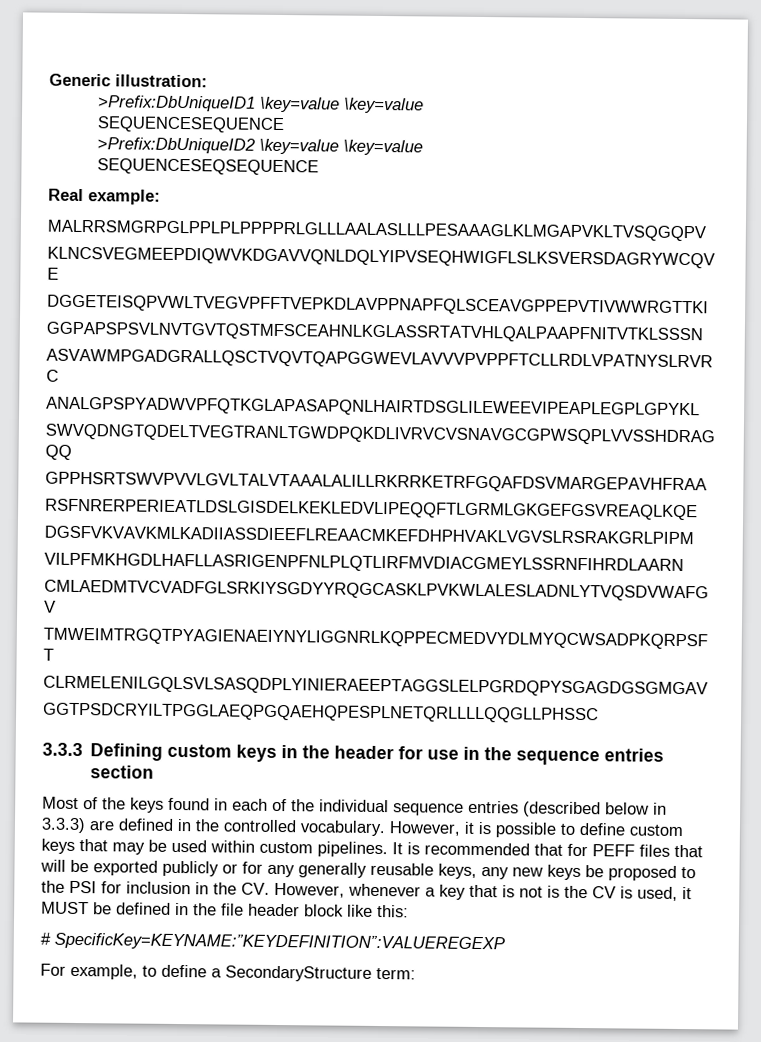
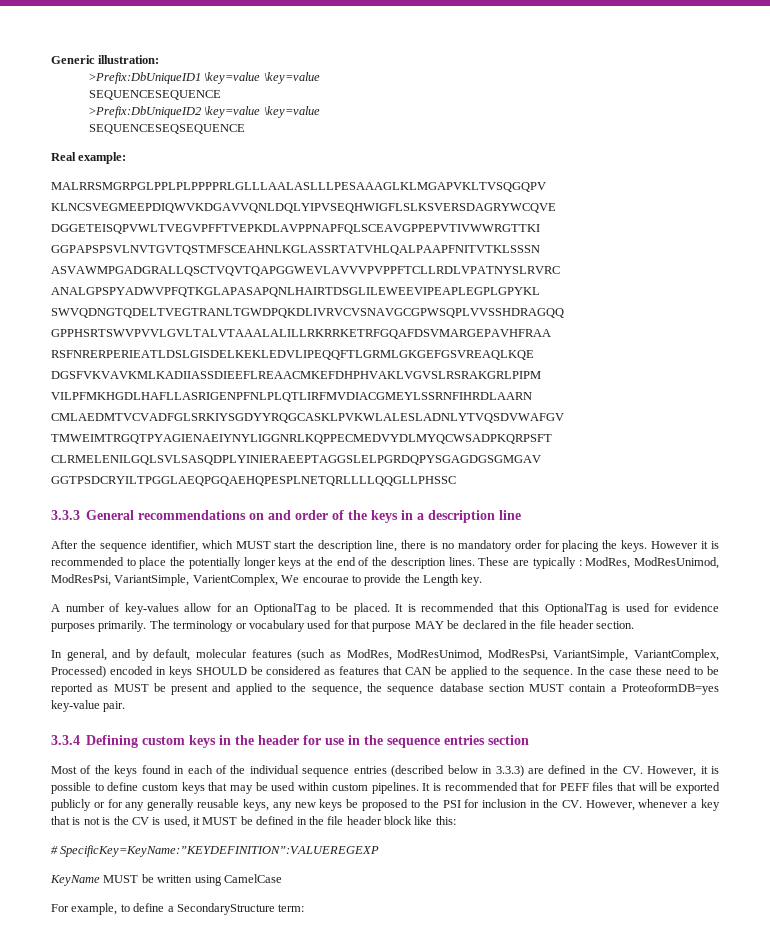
(83, 749) none -> [86,510,522,523] [51,540,720,552] [51,557,719,569] [51,574,483,586] [51,603,719,615] [51,620,635,632] [51,649,720,661] [51,666,719,678] [51,683,719,695] [51,700,126,712] [51,735,80,745] General recommendations on and order of the keys in a description line // After the sequence identifier, which MUST start the description line, there is no mandatory order for placing the keys. However it is recommended to place the potentially longer keys at the end of the description lines. These are typically : ModRes, ModResUnimod, ModResPsi, VariantSimple, VarientComplex, We encourae to provide the Length key. // A number of key-values allow for an OptionalTag to be placed. It is recommended that this OptionalTag is used for evidence purposes primarily. The terminology or vocabulary used for that purpose MAY be declared in the file header section. // In general, and by default, molecular features (such as ModRes, ModResUnimod, ModResPsi, VariantSimple, VariantComplex, Processed) encoded in keys SHOULD be considered as features that CAN be applied to the sequence. In the case these need to be reported as MUST be present and applied to the sequence, the sequence database section MUST contain a ProteoformDB=yes key-value pair. // 3.3.4
[223,819,386,837] controlled vocabulary. -> [622,766,643,774] CV.
[54,932,505,953] SpecificKey=KEYNAME:”KEYDEFINITION”:VALUEREGEXP -> [60,845,380,857] [50,874,282,886] SpecificKey=KeyName:”KEYDEFINITION”:VALUEREGEXP // KeyName MUST be written using CamelCase

